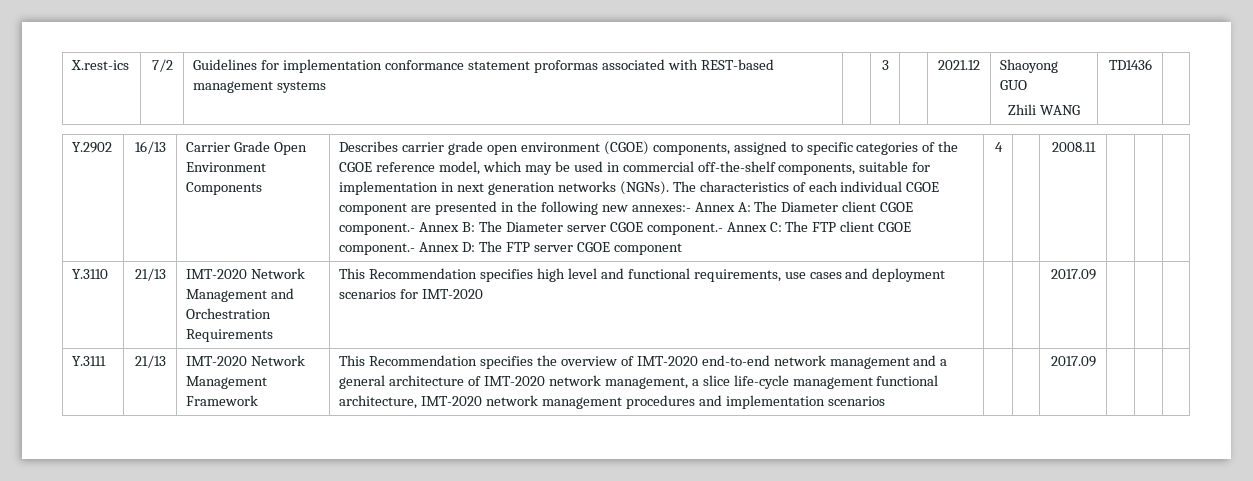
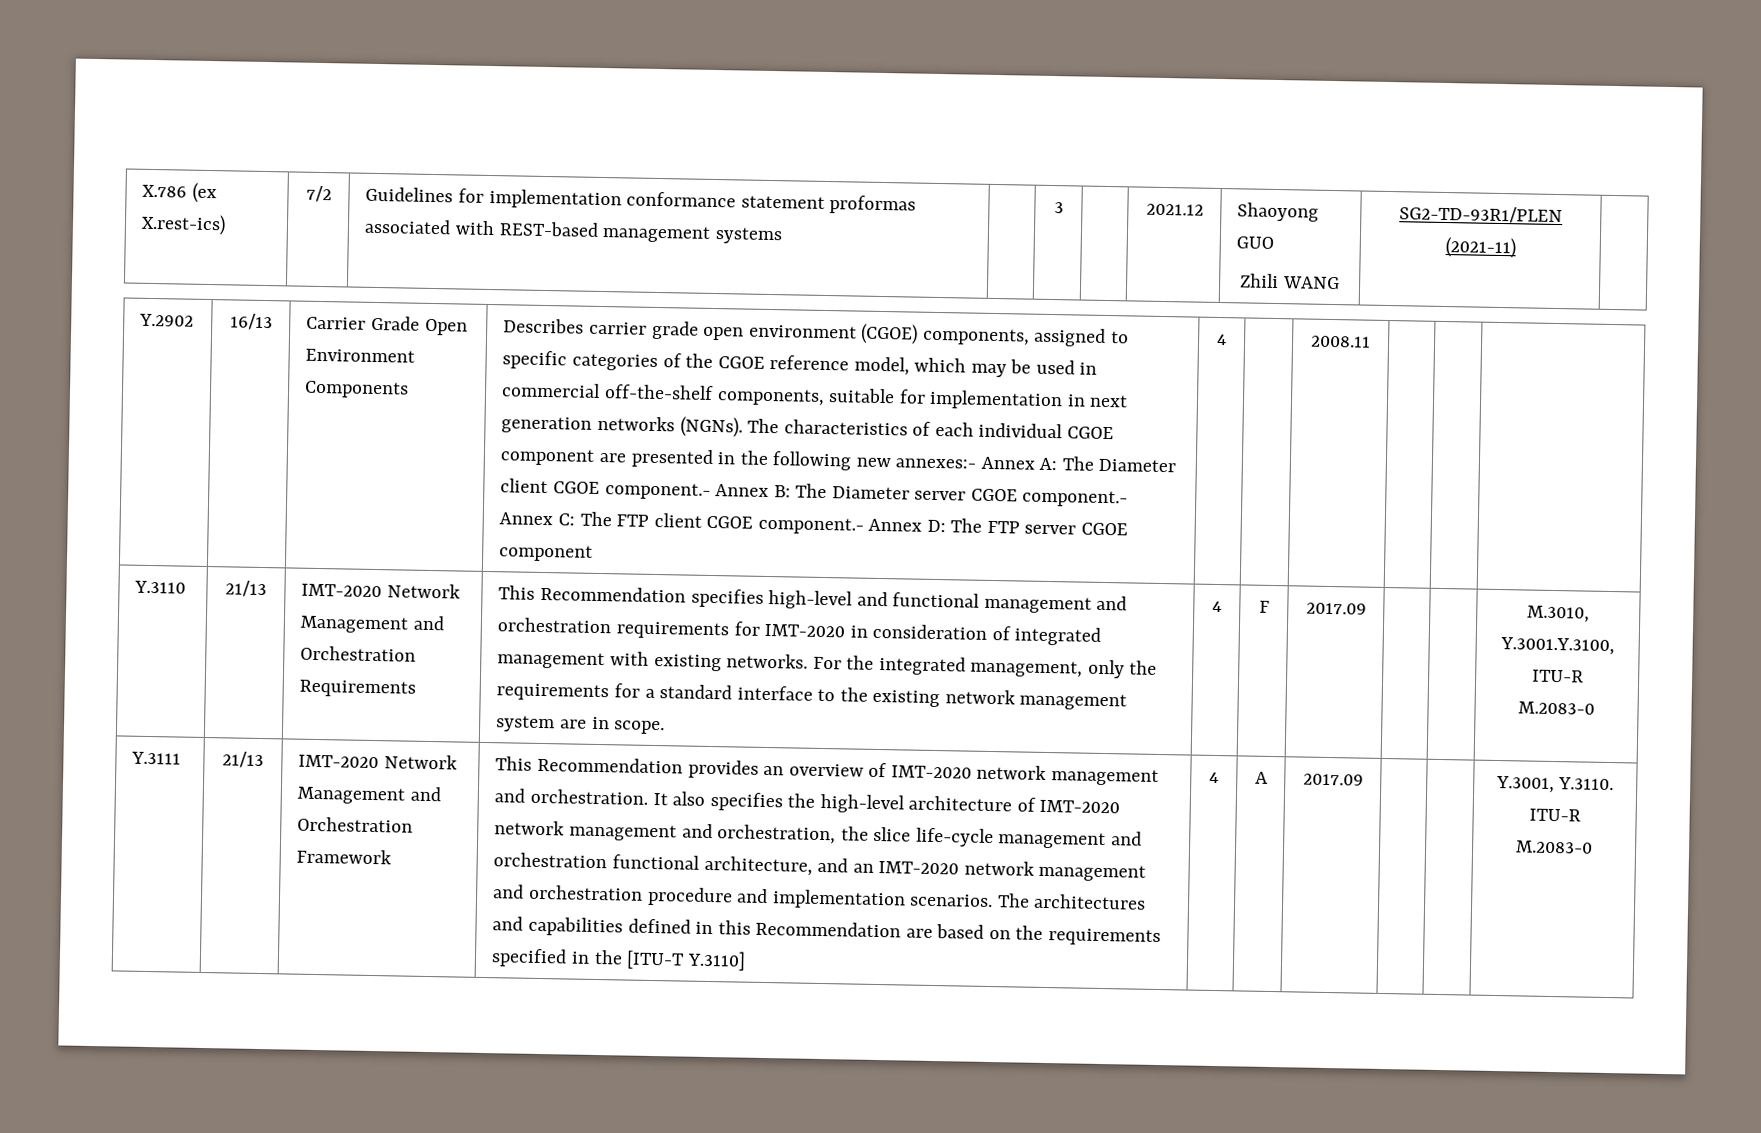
[71,60,130,70] X.rest-ics -> [142,182,217,204] [141,213,227,236] X.786 (ex X.rest-ics)
[1108,59,1152,70] TD1436 -> [1399,205,1563,225] [1444,236,1516,259] SG2-TD-93R1/PLEN (2021-11)
[537,268,946,282] [339,289,484,299] [1050,269,1096,280] high level and functional requirements, use cases and deployment scenarios for IMT-2020 | | | 2017.09 | | | -> [768,590,1128,614] [497,617,1102,646] [497,651,1158,679] [496,683,1128,711] [496,715,666,735] [1212,600,1222,613] [1258,600,1270,613] [1305,602,1367,615] [1527,605,1590,623] [1499,637,1615,656] [1531,669,1584,683] [1518,701,1595,715] high-level and functional management and orchestration requirements for IMT-2020 in consideration of integrated management with existing networks. For the integrated management, only the requirements for a standard interface to the existing network management system are in scope. | 4 | F | 2017.09 | | | M.3010, Y.3001.Y.3100, ITU-R M.2083-0
(268, 382) none -> [409,786,442,802] [297,816,414,833] and Orchestration
[480,355,558,369] specifies the -> [687,759,785,779] provides an
[701,355,948,369] [339,375,939,389] [339,395,885,409] [1050,356,1096,367] end-to-end network management and a general architecture of IMT-2020 network management, a slice life-cycle management functional architecture, IMT-2020 network management procedures and implementation scenarios | | | 2017.09 | | | -> [976,764,1159,786] [494,788,1121,814] [494,820,1142,850] [493,852,1147,882] [493,884,1147,910] [492,916,1161,947] [491,948,746,971] [1209,771,1219,784] [1254,771,1268,784] [1302,773,1364,786] [1495,775,1615,794] [1528,808,1581,822] [1516,840,1593,854] network management and orchestration. It also specifies the high-level architecture of IMT-2020 network management and orchestration, the slice life-cycle management and orchestration functional architecture, and an IMT-2020 network management and orchestration procedure and implementation scenarios. The architectures and capabilities defined in this Recommendation are based on the requirements specified in the [ITU-T Y.3110] | 4 | A | 2017.09 | | | Y.3001, Y.3110. ITU-R M.2083-0

